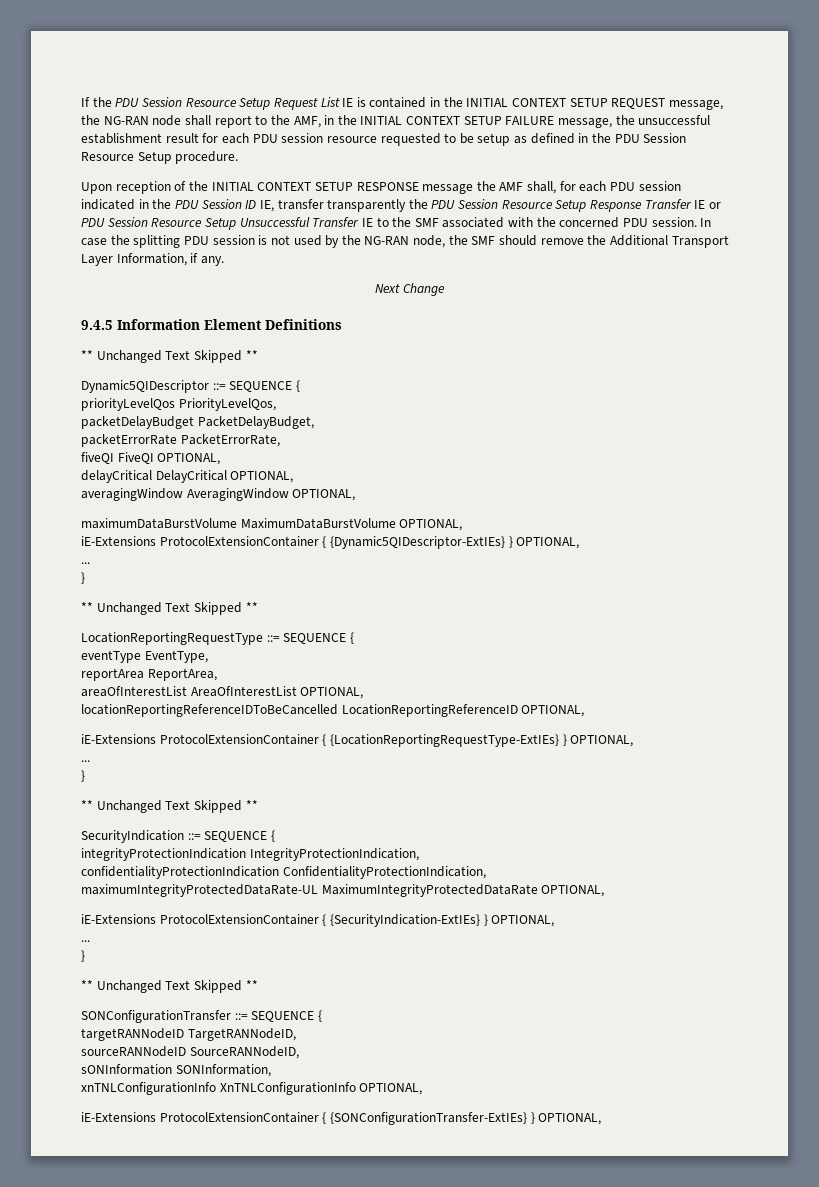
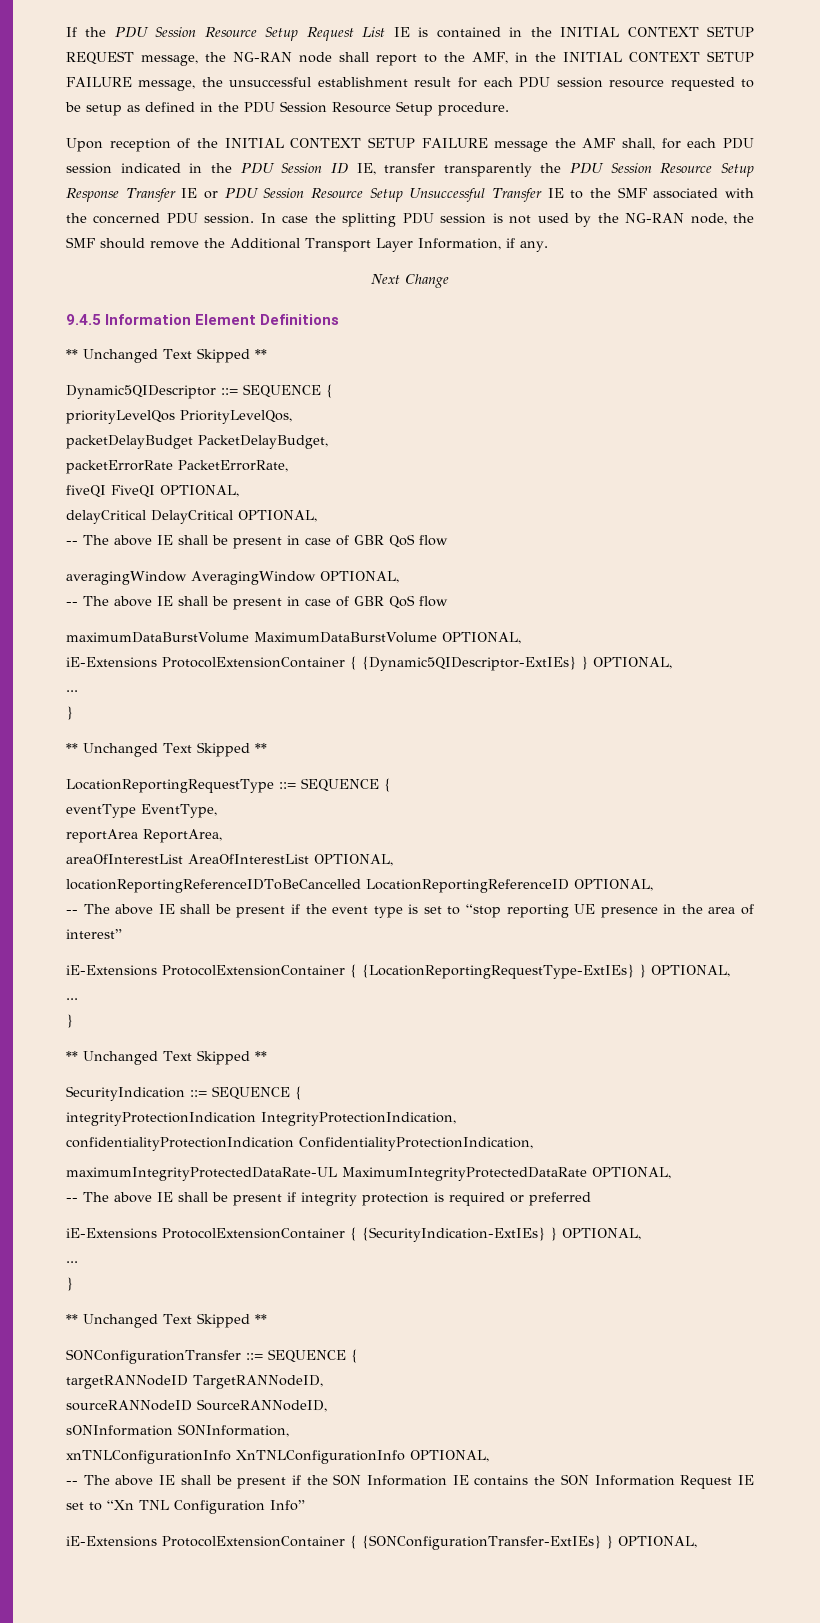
[356,182,419,191] RESPONSE -> [421,138,488,148] FAILURE
[81,488,356,501] averagingWindow AveragingWindow OPTIONAL, -> [66,534,448,549] [66,571,399,585] [66,595,448,610] -- The above IE shall be present in case of GBR QoS flow // averagingWindow AveragingWindow OPTIONAL, // -- The above IE shall be present in case of GBR QoS flow
(585, 711) none -> [66,904,754,918] [66,929,122,939] // -- The above IE shall be present if the event type is set to “stop reporting UE presence in the area of interest”
(605, 891) none -> [66,1192,591,1206] // -- The above IE shall be present if integrity protection is required or preferred
(423, 1089) none -> [66,1474,754,1489] [66,1500,305,1514] // -- The above IE shall be present if the SON Information IE contains the SON Information Request IE set to “Xn TNL Configuration Info”

